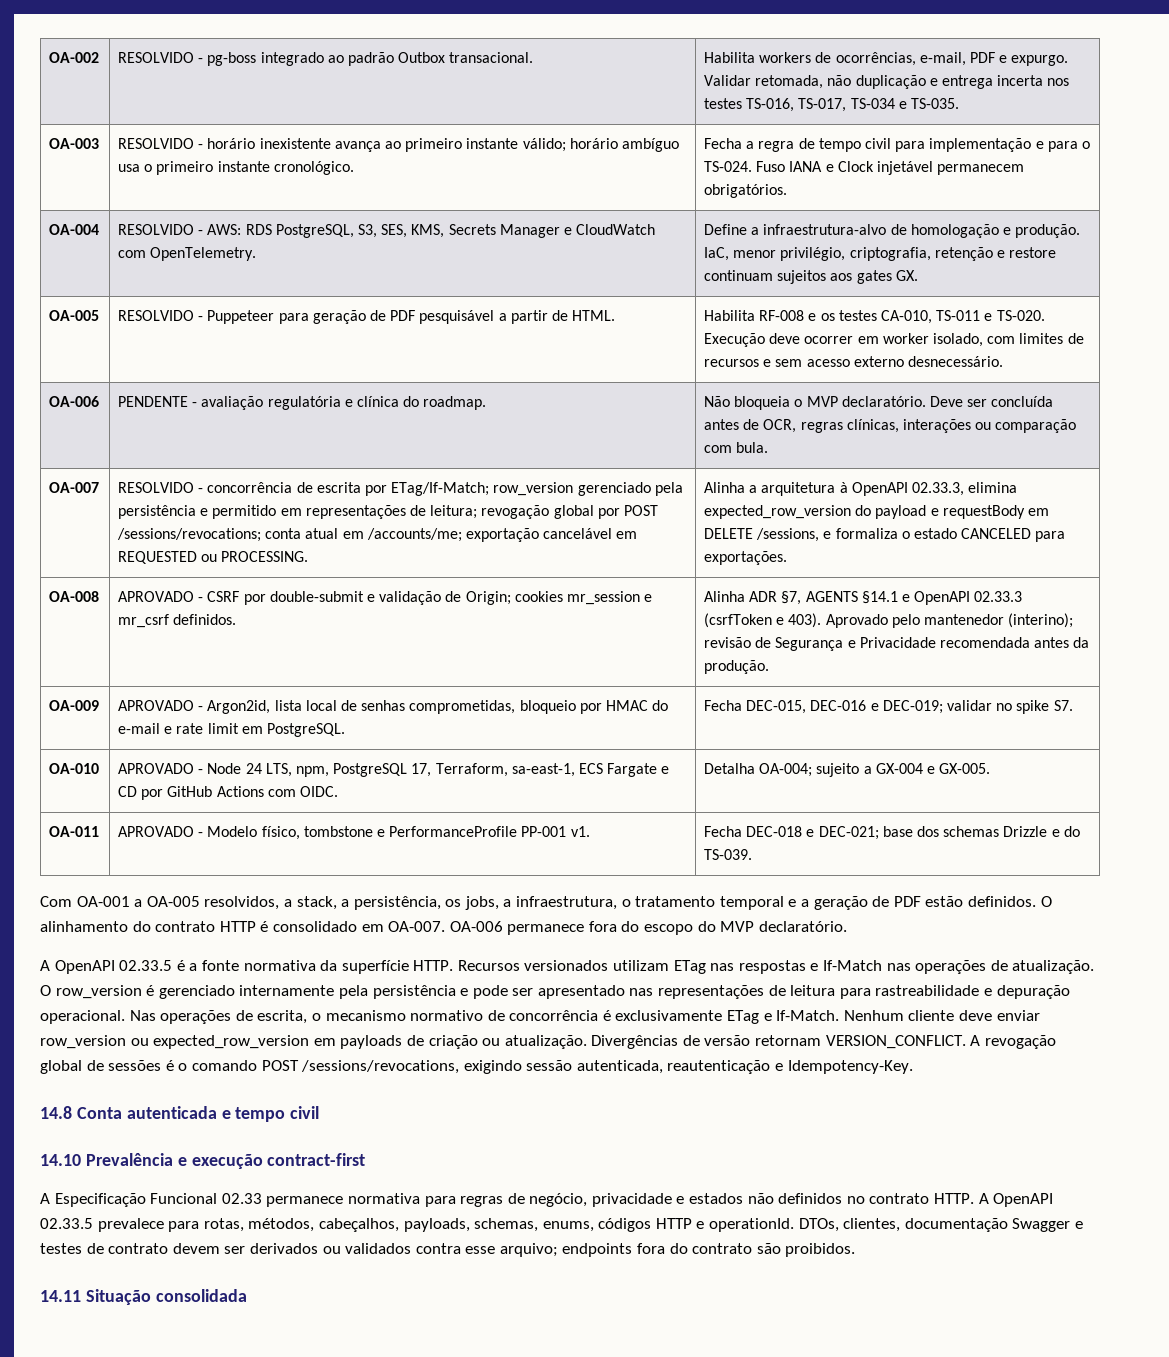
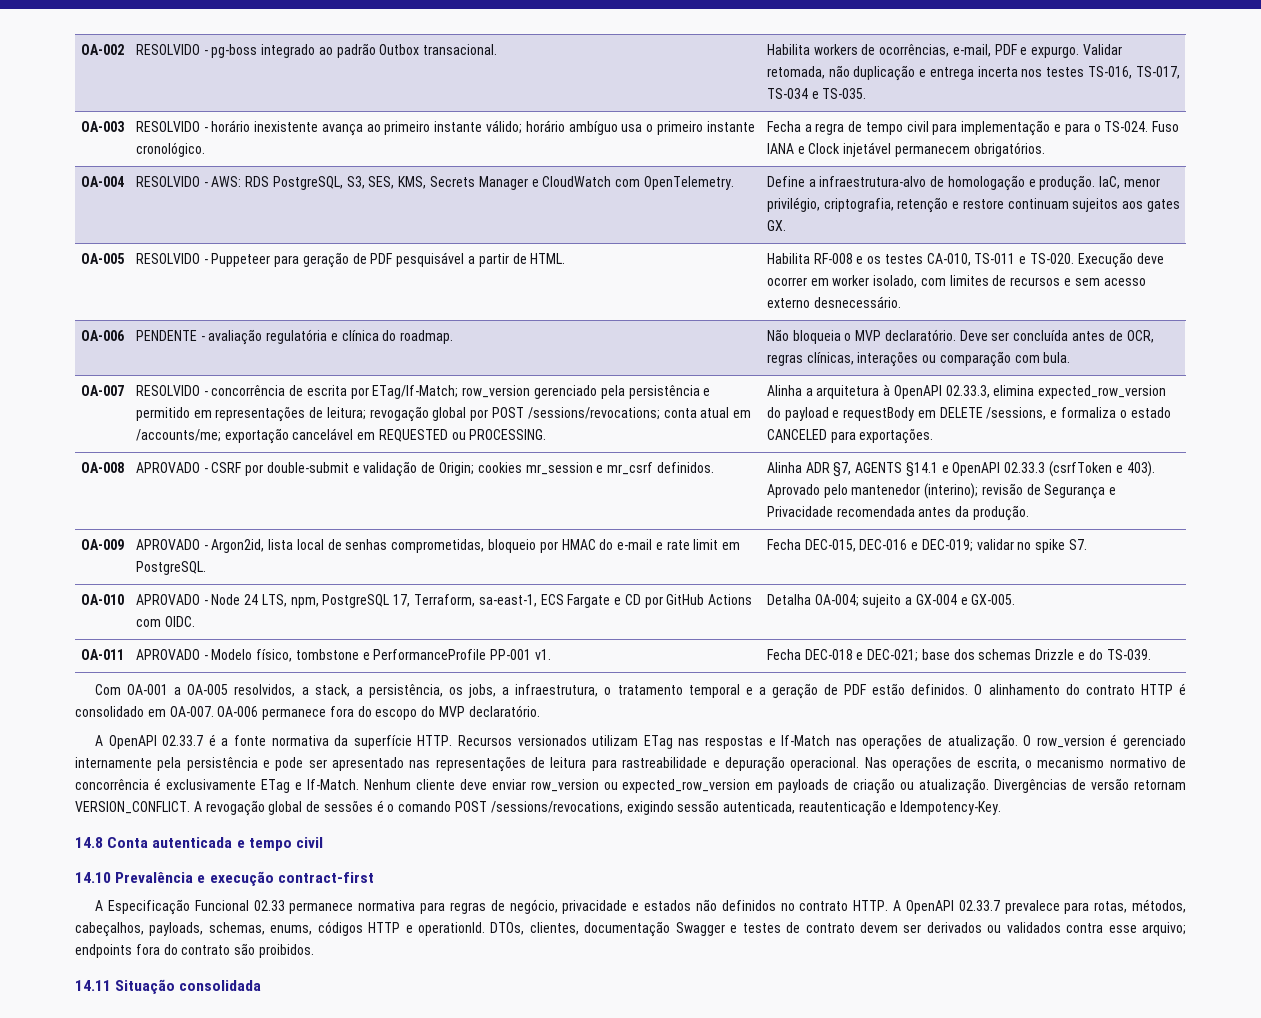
[119,960,173,971] 02.33.5 -> [162,735,204,746] 02.33.7
[40,1218,93,1229] 02.33.5 -> [958,900,1000,911] 02.33.7

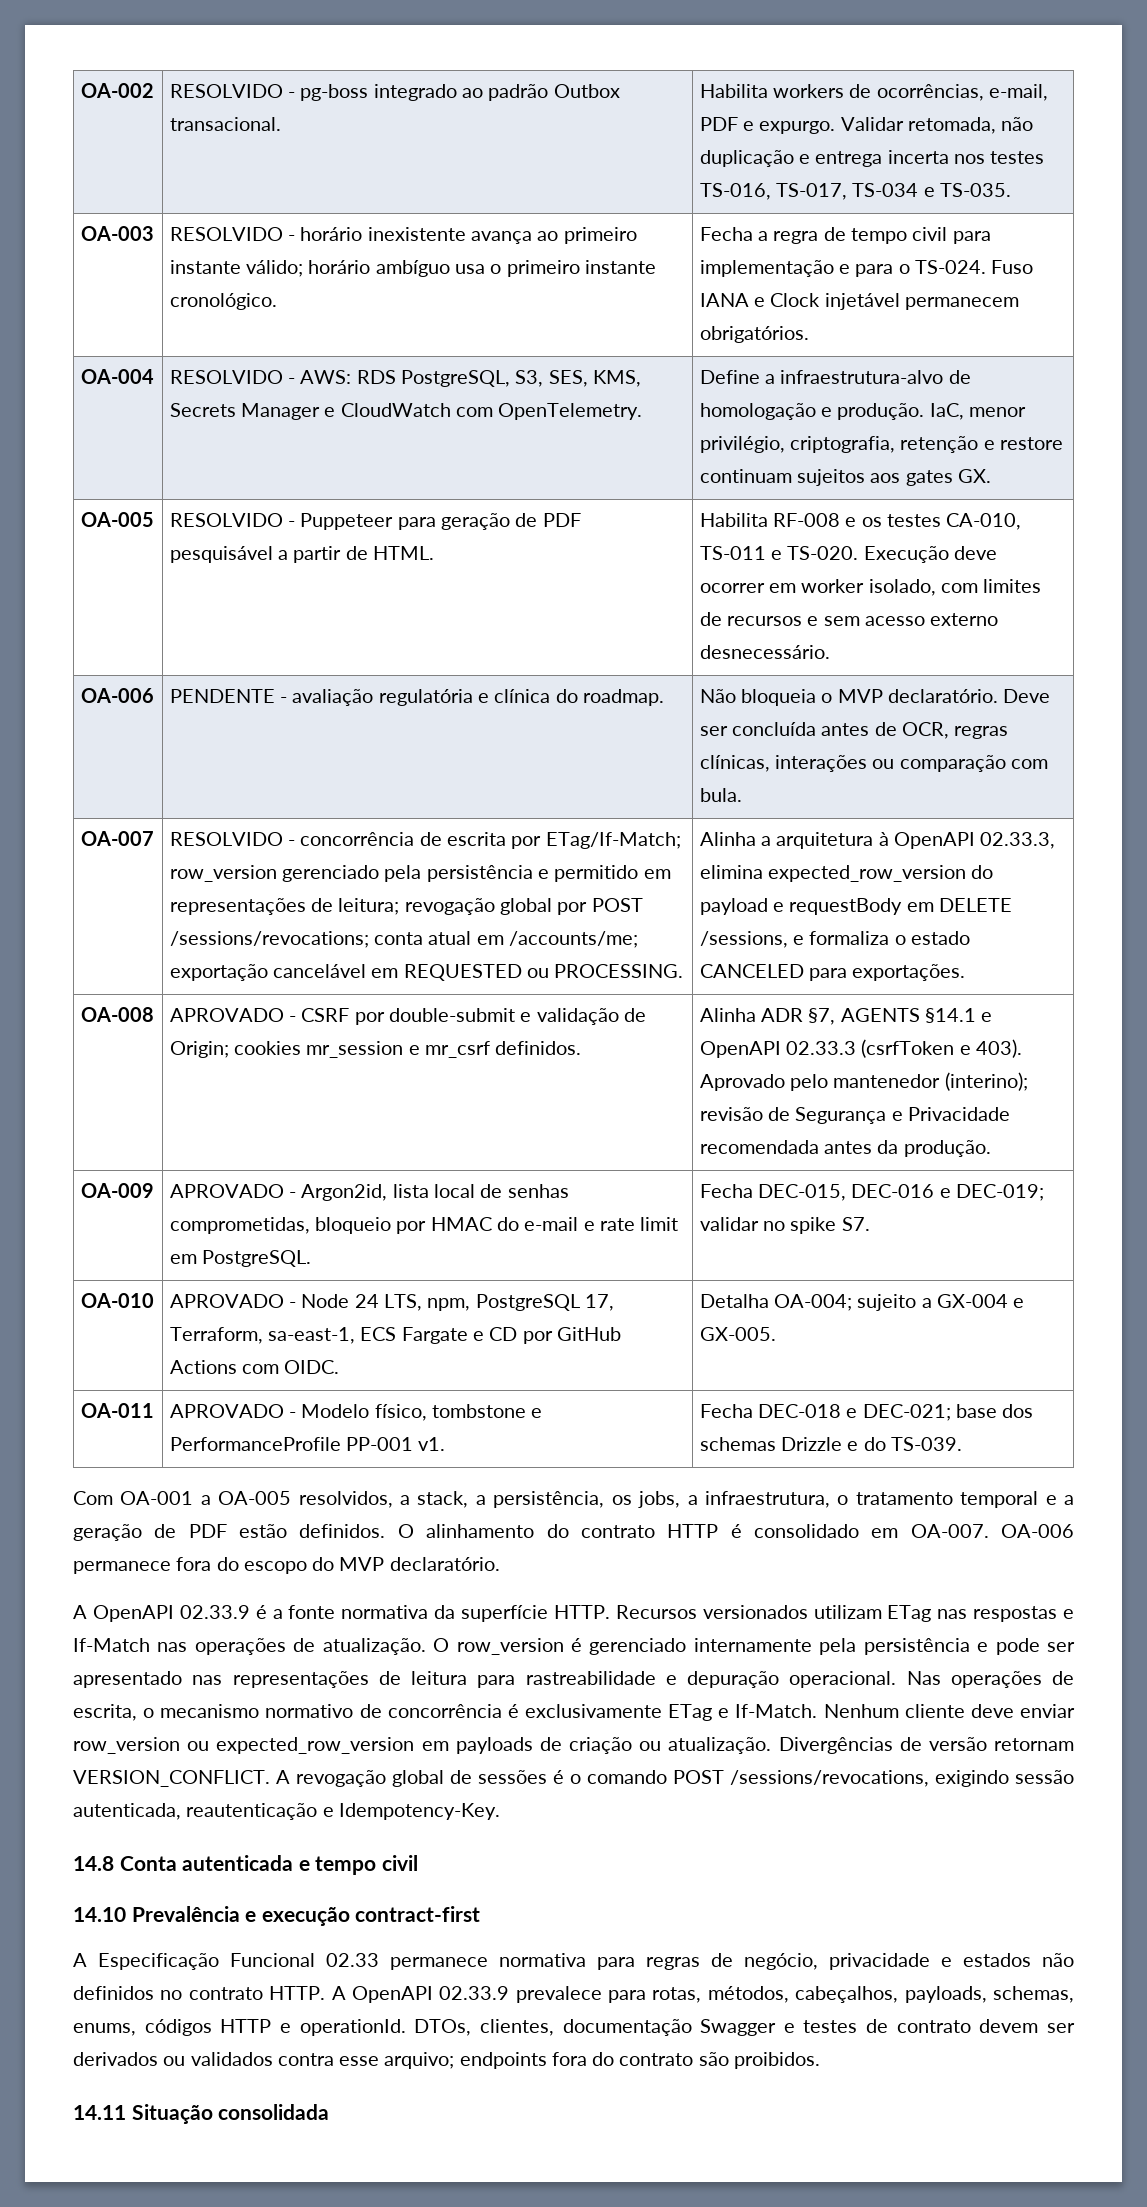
[162,735,204,746] 02.33.7 -> [179,1605,250,1619] 02.33.9
[958,900,1000,911] 02.33.7 -> [439,1986,510,2000] 02.33.9

